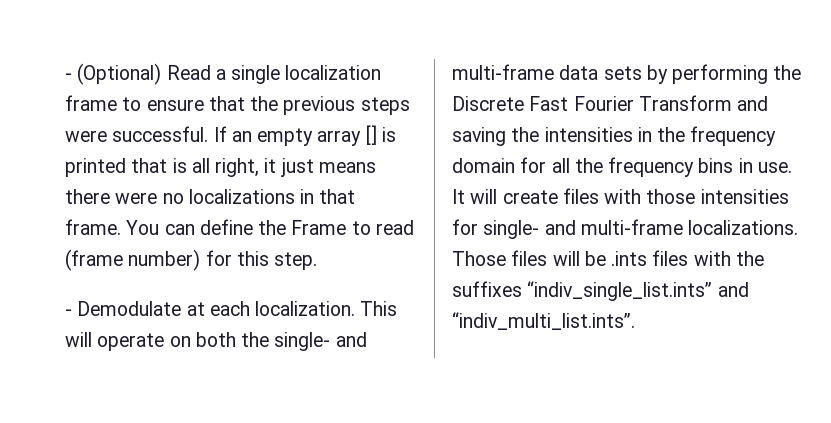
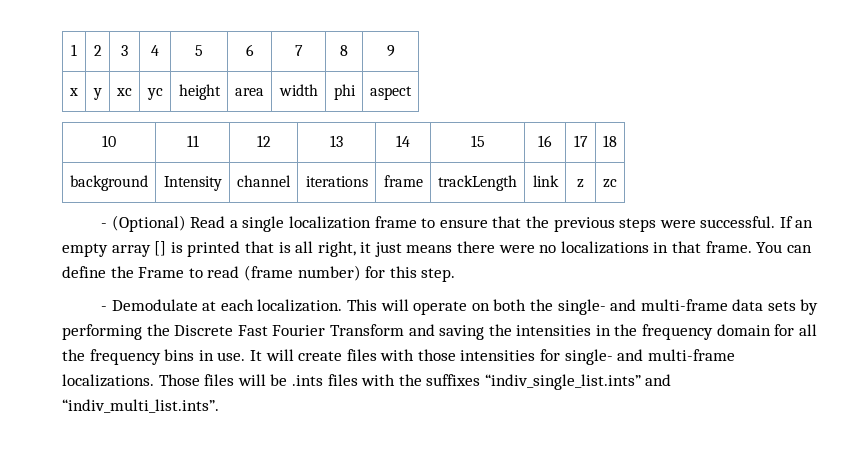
(65, 76) none -> [71,44,77,56] [93,45,102,56] [121,45,128,56] [151,45,159,56] [195,45,203,56] [245,44,254,56] [294,45,303,56] [340,45,348,56] [386,45,395,57] [69,88,78,96] [92,88,102,100] [116,88,132,96] [146,88,163,100] [178,84,221,100] [235,88,264,96] [278,84,318,96] [333,84,356,100] [370,86,412,100] [102,135,116,147] [186,135,199,147] [256,135,271,147] [330,135,343,147] [396,135,410,147] [470,135,485,147] [538,135,552,147] [573,135,588,147] [603,135,617,147] [70,175,148,191] [163,176,222,191] [237,175,291,187] [305,176,368,187] [383,175,423,187] [438,175,517,191] [532,175,559,187] [577,179,584,188] [603,179,617,188] 1 | 2 | 3 | 4 | 5 | 6 | 7 | 8 | 9 // x | y | xc | yc | height | area | width | phi | aspect // 10 | 11 | 12 | 13 | 14 | 15 | 16 | 17 | 18 // background | Intensity | channel | iterations | frame | trackLength | link | z | zc //

